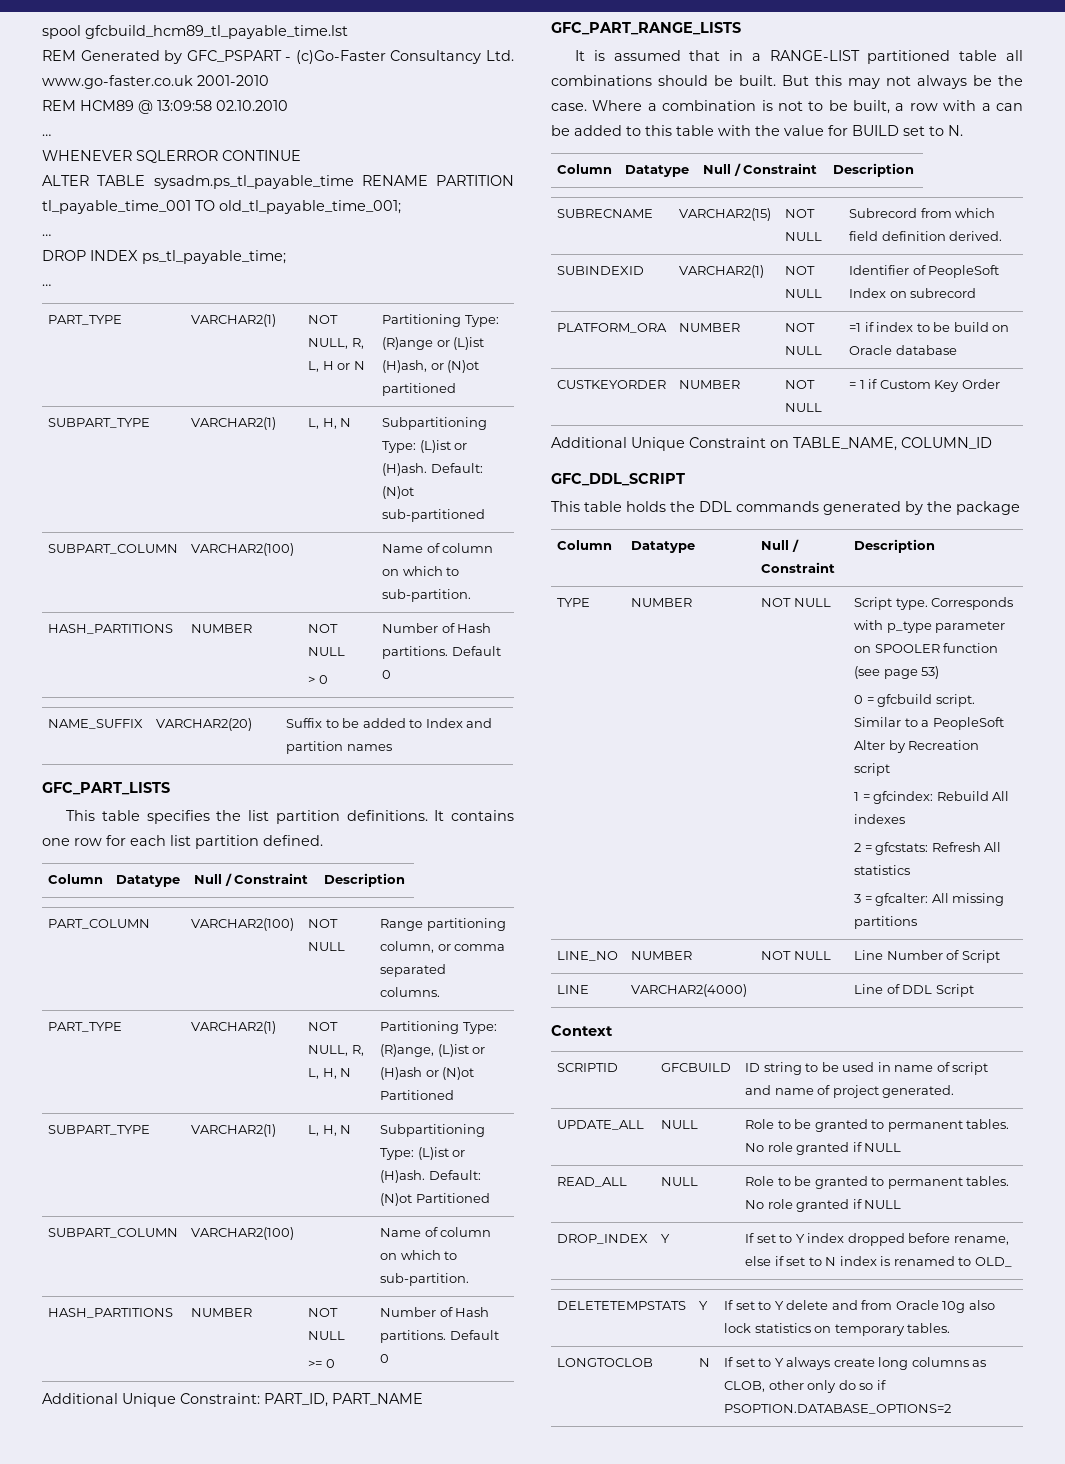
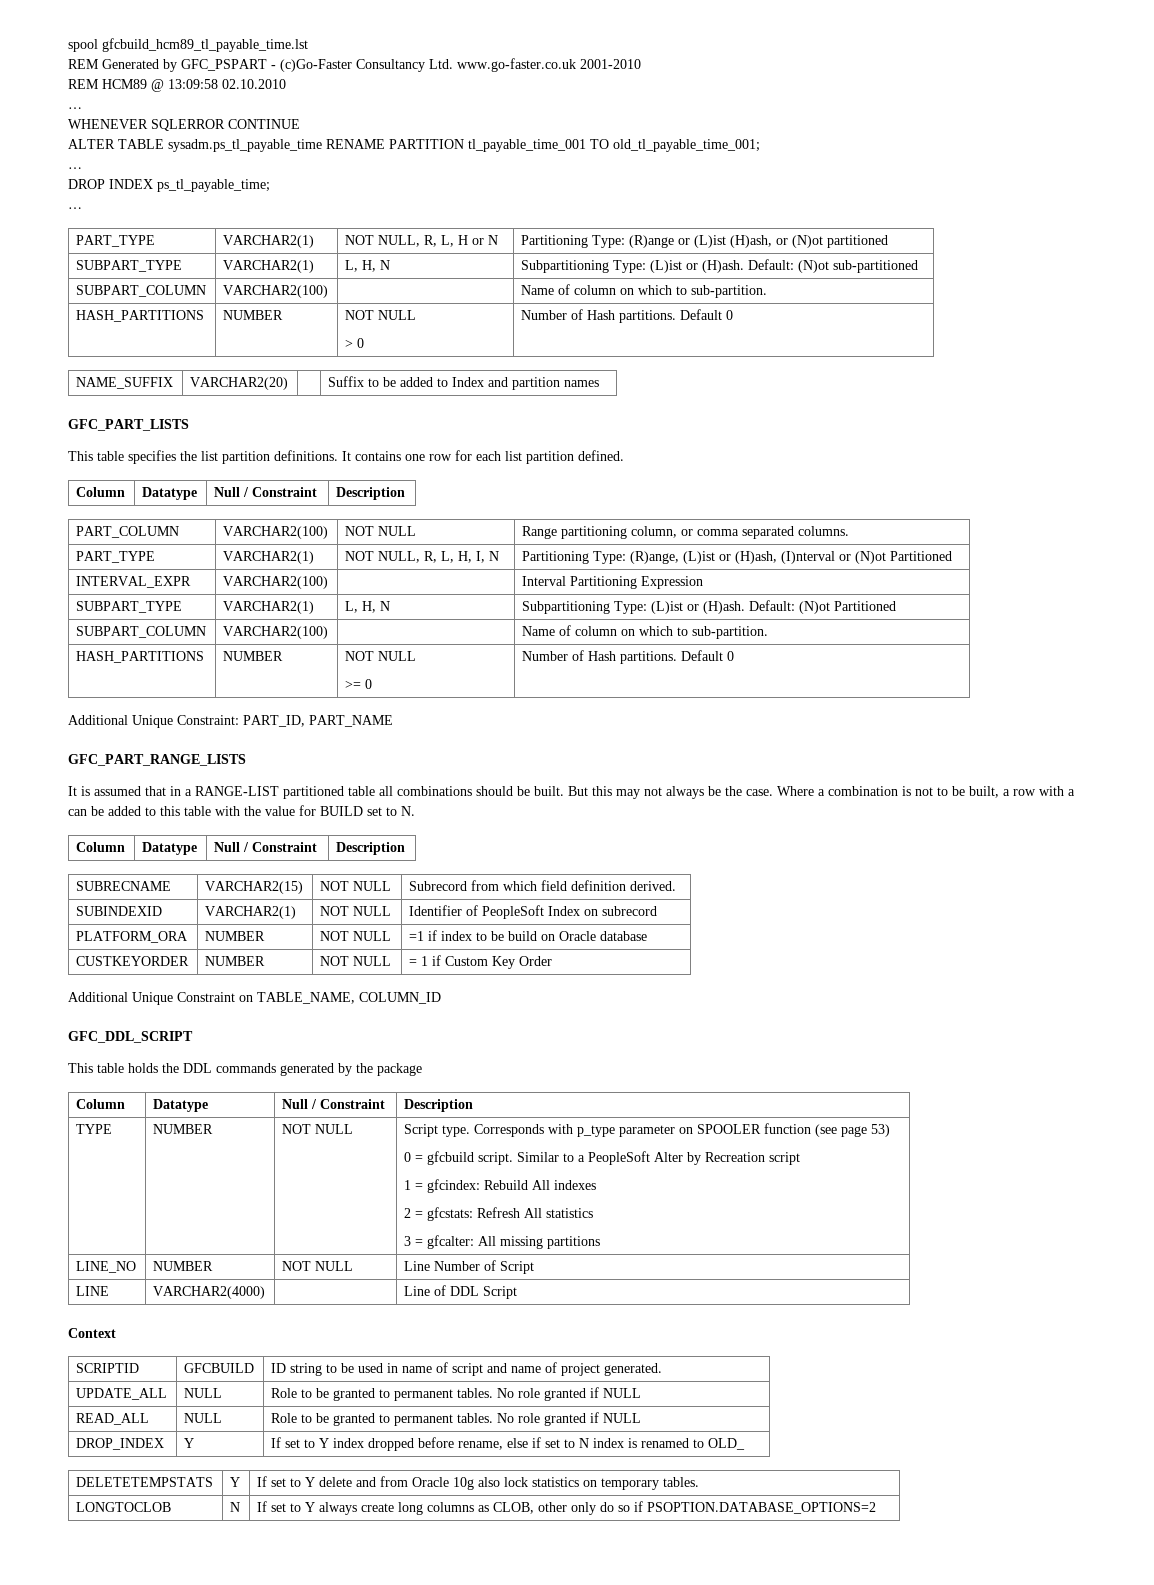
(337, 1073) none -> [476,551,486,563] I,
[380,1067,423,1080] (H)ash -> [735,551,836,564] (H)ash, (I)nterval
(455, 1095) none -> [76,576,192,588] [223,576,329,589] [522,576,704,589] // INTERVAL_EXPR | VARCHAR2(100) | | Interval Partitioning Expression

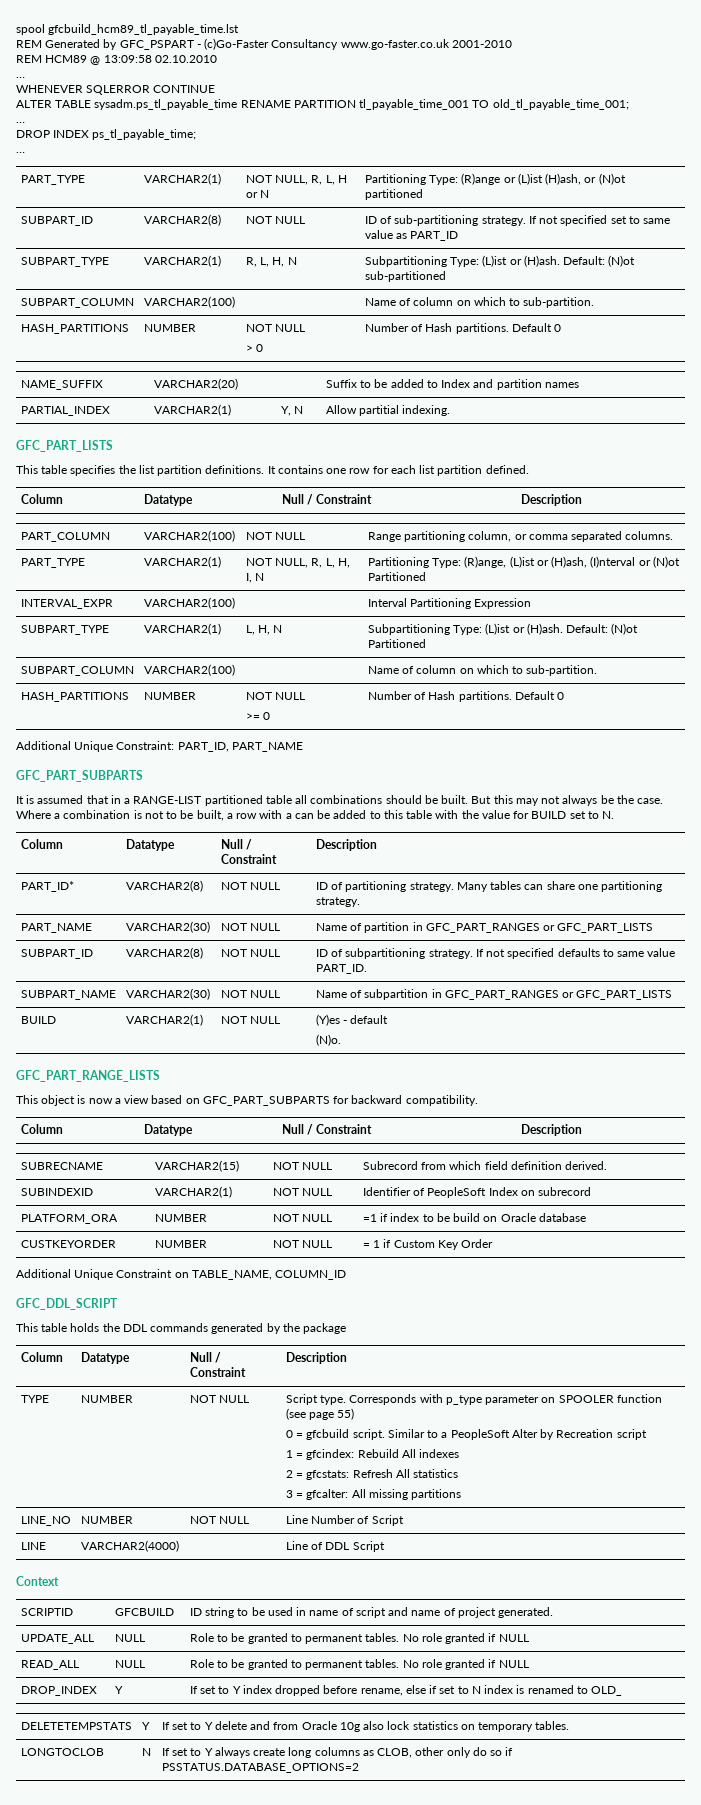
[429,59,453,69] Ltd. -> (339, 44) none
[76,260,183,272] [223,260,315,273] // SUBPART_TYPE | VARCHAR2(1) | -> [20,216,93,226] [143,214,221,226] [245,216,306,224] [364,215,671,226] [364,230,459,241] [20,257,109,267] [143,255,221,267] [245,257,257,267] // SUBPART_ID | VARCHAR2(8) | NOT NULL | ID of sub-partitioning strategy. If not specified set to same value as PART_ID // SUBPART_TYPE | VARCHAR2(1) | R,
(600, 383) none -> [20,406,110,416] [153,404,231,416] [280,406,304,416] [325,405,451,416] // PARTIAL_INDEX | VARCHAR2(1) | Y, N | Allow partitial indexing.
[68,754,246,766] GFC_PART_RANGE_LISTS -> [16,770,143,782] GFC_PART_SUBPARTS
(406, 848) none -> [20,881,74,892] [125,880,203,892] [220,882,281,890] [315,881,663,892] [315,897,360,907] [20,923,92,933] [125,921,210,933] [220,923,281,931] [315,922,654,933] [20,949,93,959] [125,947,203,959] [220,949,281,957] [315,948,676,959] [315,964,367,974] [20,990,116,1000] [125,988,210,1000] [220,990,281,998] [315,989,673,1000] [20,1016,56,1024] [125,1014,203,1026] [220,1016,281,1024] [315,1014,389,1026] [315,1034,341,1046] [16,1070,160,1082] [16,1095,478,1106] [20,1124,63,1134] [143,1124,193,1136] [281,1124,373,1135] [520,1124,582,1136] // PART_ID* | VARCHAR2(8) | NOT NULL | ID of partitioning strategy. Many tables can share one partitioning strategy. // PART_NAME | VARCHAR2(30) | NOT NULL | Name of partition in GFC_PART_RANGES or GFC_PART_LISTS // SUBPART_ID | VARCHAR2(8) | NOT NULL | ID of subpartitioning strategy. If not specified defaults to same value PART_ID. // SUBPART_NAME | VARCHAR2(30) | NOT NULL | Name of subpartition in GFC_PART_RANGES or GFC_PART_LISTS // BUILD | VARCHAR2(1) | NOT NULL | (Y)es - default // (N)o. // GFC_PART_RANGE_LISTS // This object is now a view based on GFC_PART_SUBPARTS for backward compatibility. // Column | Datatype | Null / Constraint | Description
[871,1124,891,1137] 53) -> [337,1408,355,1420] 55)
[647,1502,877,1514] PSOPTION.DATABASE_OPTIONS=2 -> [161,1763,359,1773] PSSTATUS.DATABASE_OPTIONS=2

